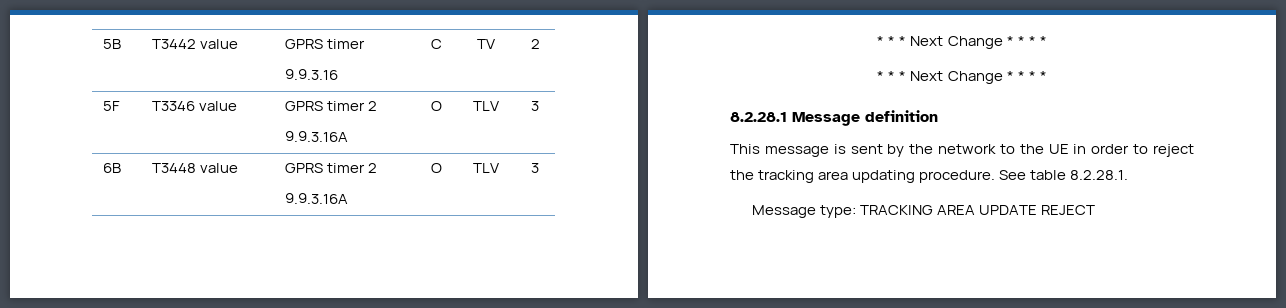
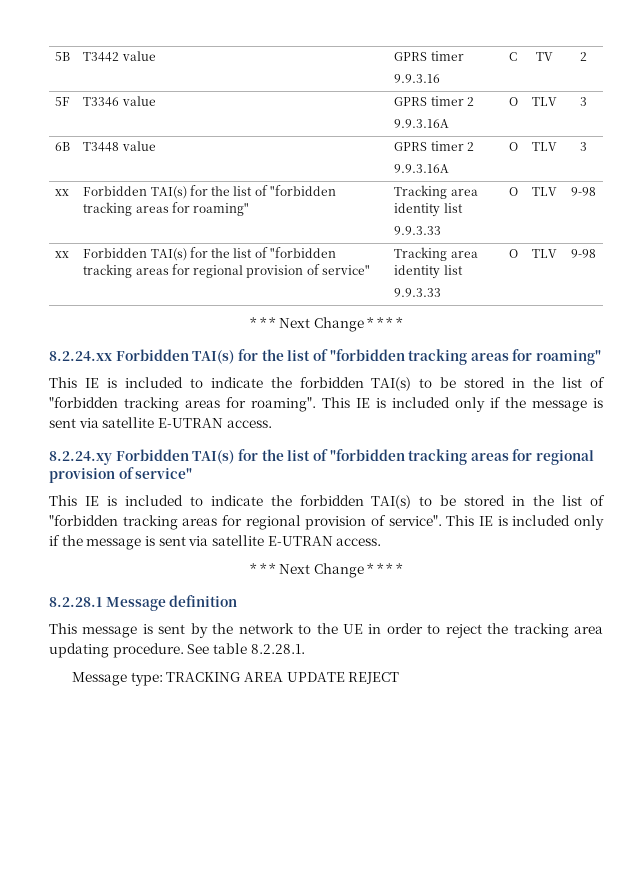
[877,36,1047,49] // * * * Next Change * * * * -> [55,189,70,196] [83,185,336,199] [83,202,250,216] [394,185,478,199] [394,203,463,217] [394,226,442,235] [508,187,518,196] [531,187,557,196] [570,187,596,196] [55,251,70,258] [83,247,336,261] [83,264,370,278] [394,247,478,261] [394,265,463,279] [394,288,442,297] [508,249,518,258] [531,249,557,258] [570,249,596,258] [249,317,404,332] [49,349,602,365] [49,377,605,391] [49,397,603,412] [49,417,272,428] [49,449,595,465] [49,467,193,483] [49,495,605,509] [49,515,605,530] [49,535,382,550] // xx | Forbidden TAI(s) for the list of "forbidden tracking areas for roaming" | Tracking area identity list // 9.9.3.33 | O | TLV | 9-98 // xx | Forbidden TAI(s) for the list of "forbidden tracking areas for regional provision of service" | Tracking area identity list // 9.9.3.33 | O | TLV | 9-98 // * * * Next Change * * * * // 8.2.24.xx Forbidden TAI(s) for the list of "forbidden tracking areas for roaming" // This IE is included to indicate the forbidden TAI(s) to be stored in the list of "forbidden tracking areas for roaming". This IE is included only if the message is sent via satellite E-UTRAN access. // 8.2.24.xy Forbidden TAI(s) for the list of "forbidden tracking areas for regional provision of service" // This IE is included to indicate the forbidden TAI(s) to be stored in the list of "forbidden tracking areas for regional provision of service". This IE is included only if the message is sent via satellite E-UTRAN access.

